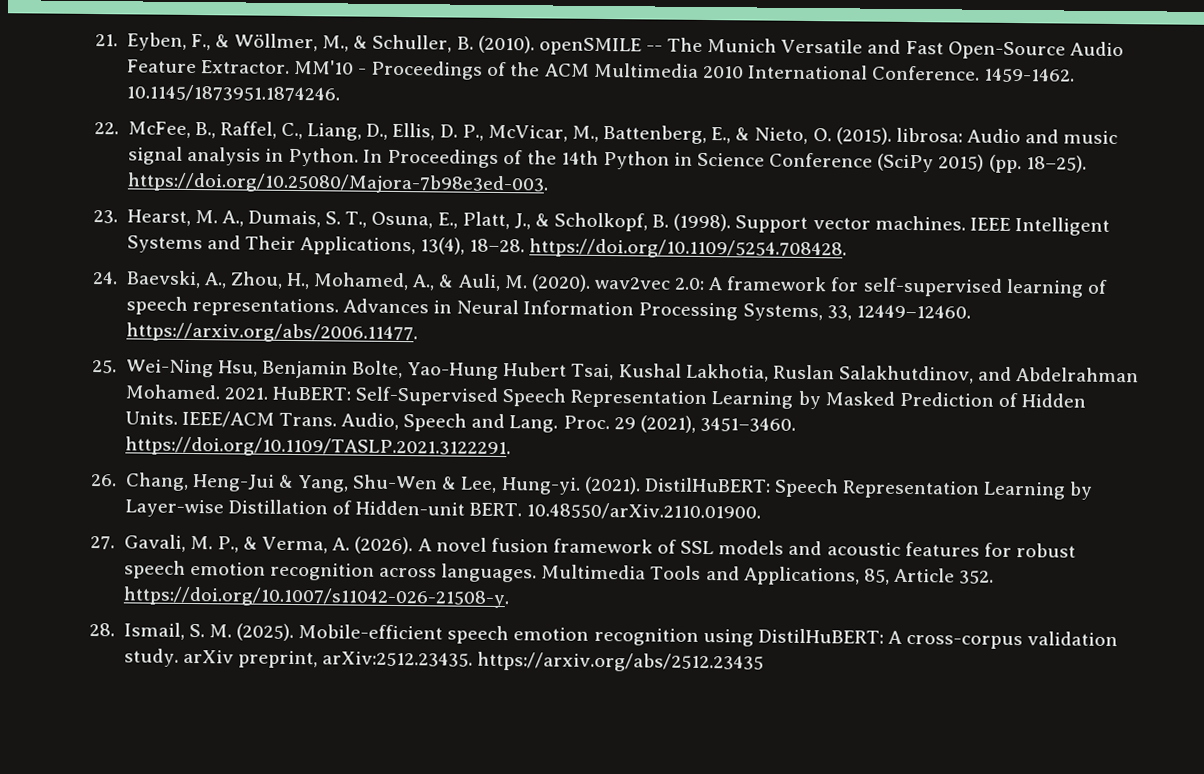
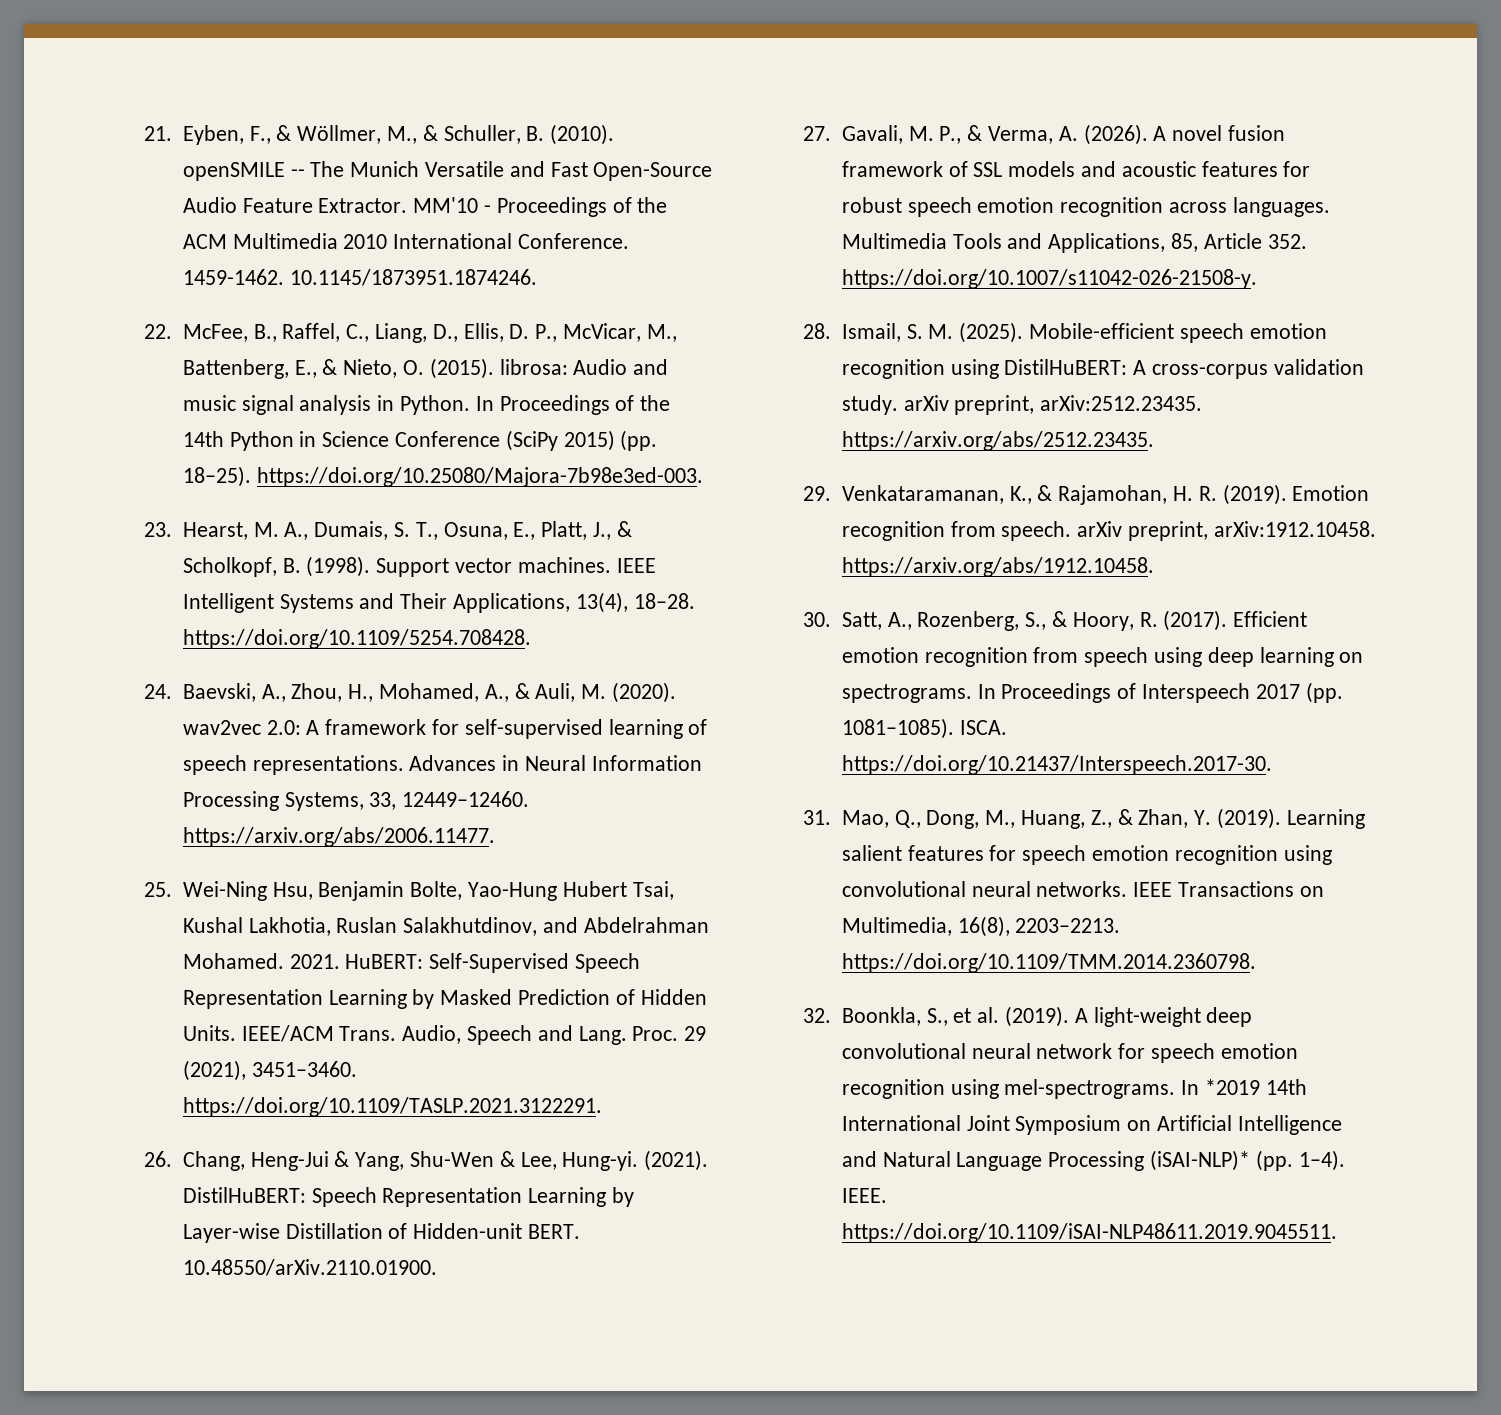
[477,651,765,673] https://arxiv.org/abs/2512.23435 -> [841,431,1154,451] [803,484,1370,505] [841,521,1376,541] [841,557,1154,577] [803,610,1308,631] [841,647,1364,667] [841,682,1343,703] [841,718,1007,739] [841,755,1272,775] [803,808,1365,829] [841,845,1332,865] [841,881,1324,897] [841,916,1121,937] [841,953,1256,973] [803,1006,1253,1027] [841,1043,1298,1063] [841,1079,1307,1099] [841,1115,1342,1135] [841,1150,1345,1171] [841,1188,887,1203] [841,1223,1337,1243] https://arxiv.org/abs/2512.23435. // 29. Venkataramanan, K., & Rajamohan, H. R. (2019). Emotion recognition from speech. arXiv preprint, arXiv:1912.10458. https://arxiv.org/abs/1912.10458. // 30. Satt, A., Rozenberg, S., & Hoory, R. (2017). Efficient emotion recognition from speech using deep learning on spectrograms. In Proceedings of Interspeech 2017 (pp. 1081–1085). ISCA. https://doi.org/10.21437/Interspeech.2017-30. // 31. Mao, Q., Dong, M., Huang, Z., & Zhan, Y. (2019). Learning salient features for speech emotion recognition using convolutional neural networks. IEEE Transactions on Multimedia, 16(8), 2203–2213. https://doi.org/10.1109/TMM.2014.2360798. // 32. Boonkla, S., et al. (2019). A light-weight deep convolutional neural network for speech emotion recognition using mel-spectrograms. In *2019 14th International Joint Symposium on Artificial Intelligence and Natural Language Processing (iSAI-NLP)* (pp. 1–4). IEEE. https://doi.org/10.1109/iSAI-NLP48611.2019.9045511.

